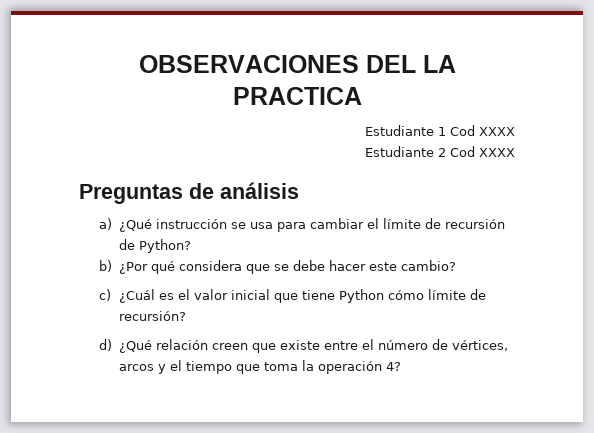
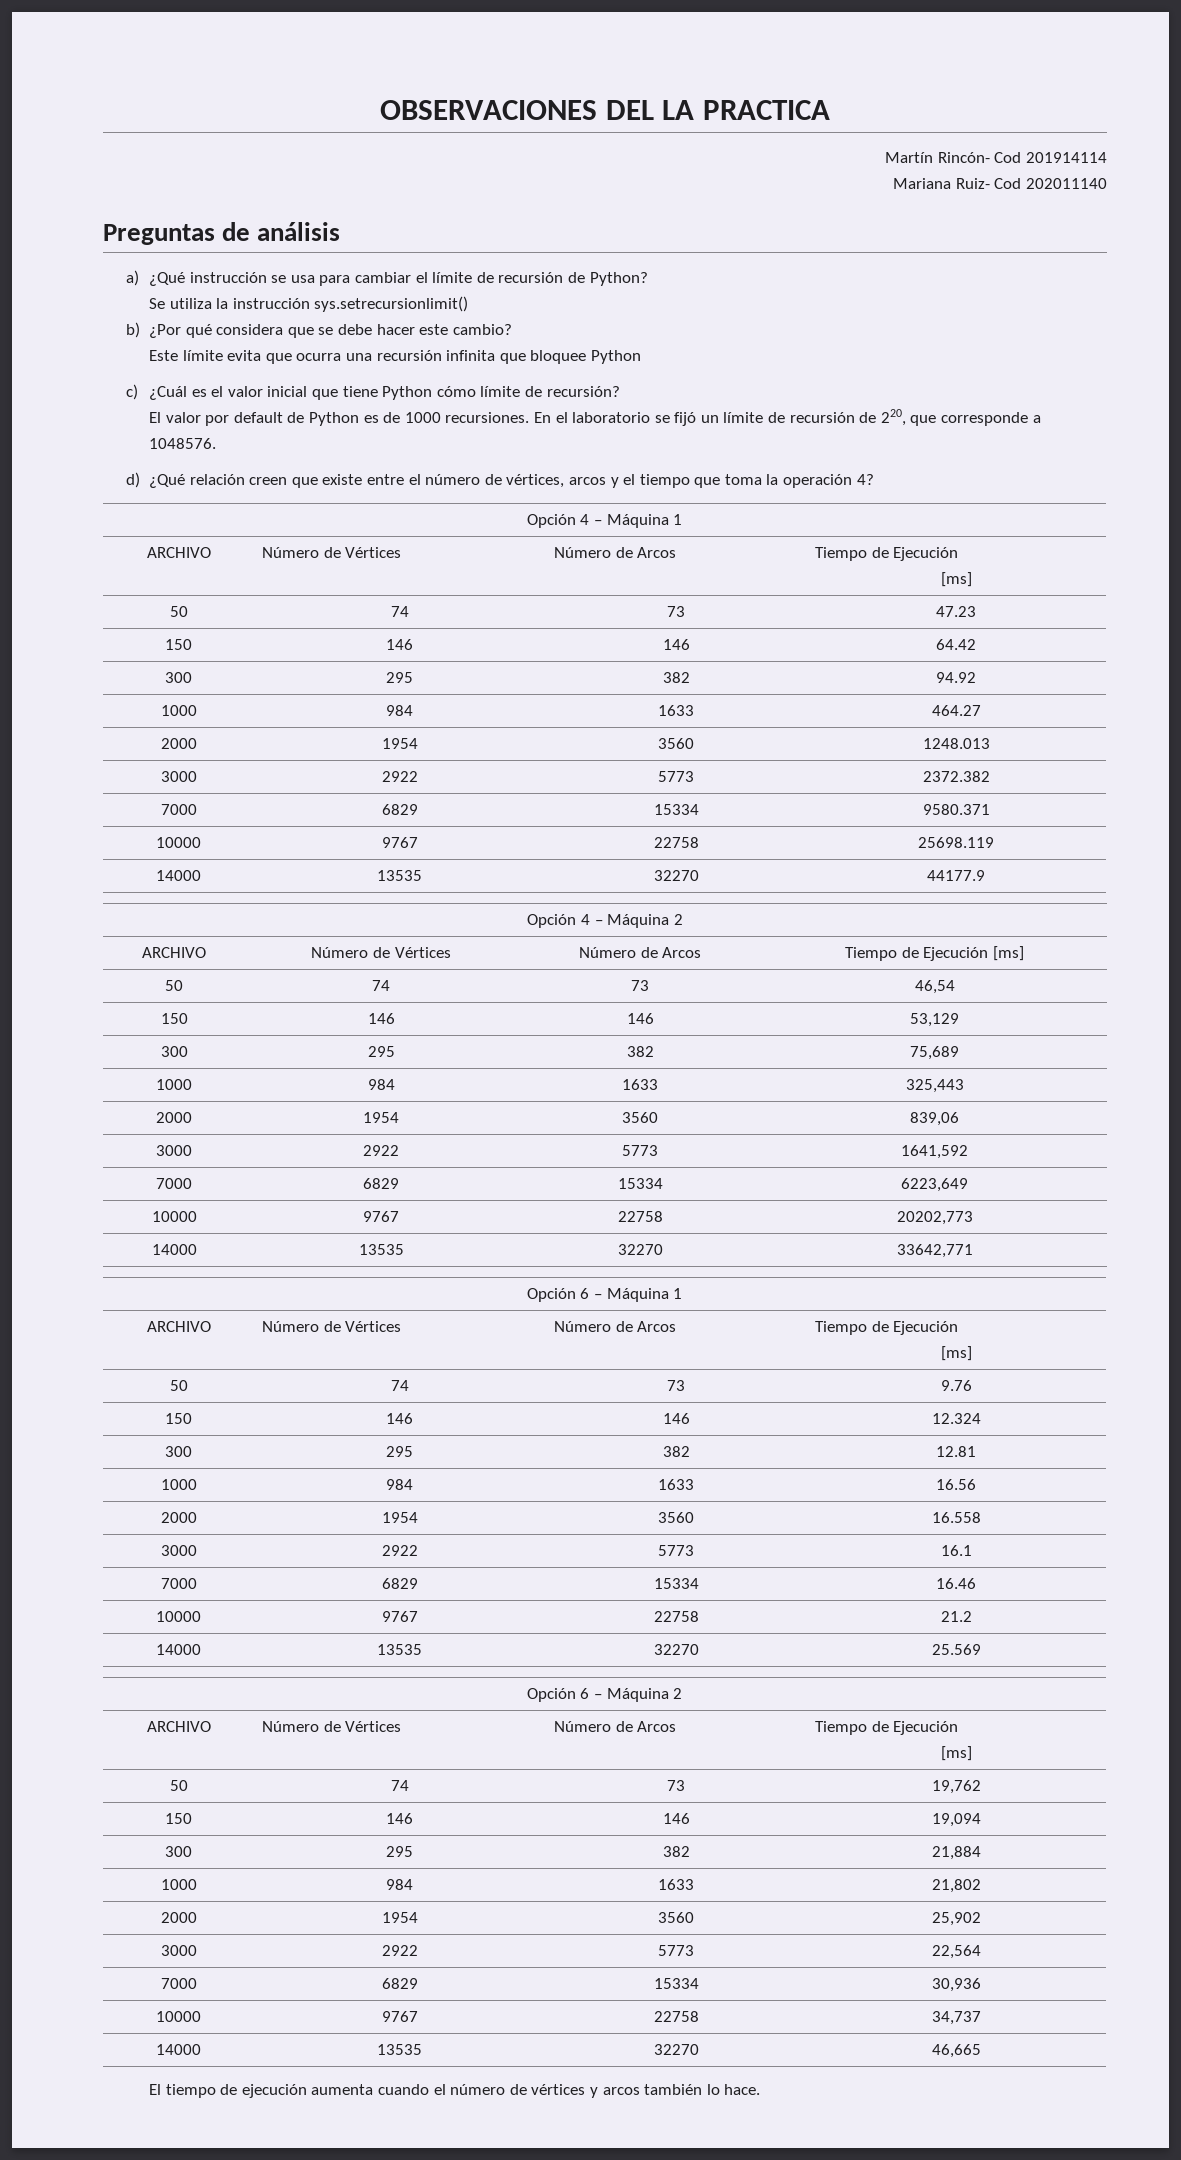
[365,125,515,136] [365,146,515,157] Estudiante 1 Cod XXXX // Estudiante 2 Cod XXXX -> [885,152,1107,163] [893,178,1107,189] Martín Rincón- Cod 201914114 // Mariana Ruiz- Cod 202011140
(192, 246) none -> [149,296,469,312] // Se utiliza la instrucción sys.setrecursionlimit()
(457, 265) none -> [149,350,641,364] // Este límite evita que ocurra una recursión infinita que bloquee Python
(187, 316) none -> [149,409,1041,426] [149,438,217,449] // El valor por default de Python es de 1000 recursiones. En el laboratorio se fijó un límite de recursión de 220, que corresponde a 1048576.
(402, 366) none -> [526,514,683,528] [146,547,211,558] [261,547,402,558] [553,547,677,558] [814,547,959,561] [940,572,972,587] [169,606,188,617] [390,606,409,617] [667,606,685,617] [936,606,976,617] [165,639,192,650] [386,639,413,650] [662,639,690,650] [936,639,976,650] [165,672,192,683] [386,672,413,683] [662,672,690,683] [936,672,976,683] [160,705,197,716] [386,705,413,716] [658,705,694,716] [931,705,981,716] [160,738,197,749] [381,738,418,749] [658,738,694,749] [922,738,990,749] [160,771,197,782] [381,771,418,782] [658,771,694,782] [922,771,990,782] [160,804,197,815] [381,804,418,815] [653,804,699,815] [922,804,990,815] [156,837,201,848] [381,837,418,848] [653,837,699,848] [918,837,994,848] [156,870,201,881] [377,870,422,881] [653,870,699,881] [927,870,985,881] [527,914,683,928] [142,947,206,958] [311,947,451,958] [578,947,702,958] [845,946,1024,961] [165,980,183,991] [372,980,390,991] [631,980,649,991] [914,980,955,994] [160,1013,188,1024] [367,1013,395,1024] [626,1013,654,1024] [910,1013,959,1027] [160,1046,188,1057] [367,1046,395,1057] [626,1046,654,1057] [910,1046,959,1060] [156,1079,192,1090] [367,1079,395,1090] [622,1079,658,1090] [905,1079,964,1093] [156,1112,192,1123] [363,1112,399,1123] [622,1112,658,1123] [910,1112,959,1126] [156,1145,192,1156] [363,1145,399,1156] [622,1145,658,1156] [901,1145,968,1159] [156,1178,192,1189] [363,1178,399,1189] [617,1178,663,1189] [901,1178,968,1192] [151,1211,197,1222] [363,1211,399,1222] [617,1211,663,1222] [896,1211,973,1225] [151,1244,197,1255] [358,1244,404,1255] [617,1244,663,1255] [896,1244,973,1258] [526,1288,683,1302] [146,1321,211,1332] [261,1321,402,1332] [553,1321,677,1332] [814,1321,959,1335] [940,1346,972,1361] [169,1380,188,1391] [390,1380,409,1391] [667,1380,685,1391] [940,1380,972,1391] [165,1413,192,1424] [386,1413,413,1424] [662,1413,690,1424] [931,1413,981,1424] [165,1446,192,1457] [386,1446,413,1457] [662,1446,690,1457] [936,1446,976,1457] [160,1479,197,1490] [386,1479,413,1490] [658,1479,694,1490] [936,1479,976,1490] [160,1512,197,1523] [381,1512,418,1523] [658,1512,694,1523] [931,1512,981,1523] [160,1545,197,1556] [381,1545,418,1556] [658,1545,694,1556] [940,1545,972,1556] [160,1578,197,1589] [381,1578,418,1589] [653,1578,699,1589] [936,1578,976,1589] [156,1611,201,1622] [381,1611,418,1622] [653,1611,699,1622] [940,1611,972,1622] [156,1644,201,1655] [377,1644,422,1655] [653,1644,699,1655] [931,1644,981,1655] [526,1688,683,1702] [146,1721,211,1732] [261,1721,402,1732] [553,1721,677,1732] [814,1721,959,1735] [940,1746,972,1761] [169,1780,188,1791] [390,1780,409,1791] [667,1780,685,1791] [931,1780,981,1794] [165,1813,192,1824] [386,1813,413,1824] [662,1813,690,1824] [931,1813,981,1827] [165,1846,192,1857] [386,1846,413,1857] [662,1846,690,1857] [931,1846,981,1860] [160,1879,197,1890] [386,1879,413,1890] [658,1879,694,1890] [931,1879,981,1893] [160,1912,197,1923] [381,1912,418,1923] [658,1912,694,1923] [931,1912,981,1926] [160,1945,197,1956] [381,1945,418,1956] [658,1945,694,1956] [931,1945,981,1959] [160,1978,197,1989] [381,1978,418,1989] [653,1978,699,1989] [931,1978,981,1992] [156,2011,201,2022] [381,2011,418,2022] [653,2011,699,2022] [931,2011,981,2025] [156,2044,201,2055] [377,2044,422,2055] [653,2044,699,2055] [931,2044,981,2058] [149,2084,761,2098] // Opción 4 – Máquina 1 // ARCHIVO | Número de Vértices | Número de Arcos | Tiempo de Ejecución // [ms] // 50 | 74 | 73 | 47.23 // 150 | 146 | 146 | 64.42 // 300 | 295 | 382 | 94.92 // 1000 | 984 | 1633 | 464.27 // 2000 | 1954 | 3560 | 1248.013 // 3000 | 2922 | 5773 | 2372.382 // 7000 | 6829 | 15334 | 9580.371 // 10000 | 9767 | 22758 | 25698.119 // 14000 | 13535 | 32270 | 44177.9 // Opción 4 – Máquina 2 // ARCHIVO | Número de Vértices | Número de Arcos | Tiempo de Ejecución [ms] // 50 | 74 | 73 | 46,54 // 150 | 146 | 146 | 53,129 // 300 | 295 | 382 | 75,689 // 1000 | 984 | 1633 | 325,443 // 2000 | 1954 | 3560 | 839,06 // 3000 | 2922 | 5773 | 1641,592 // 7000 | 6829 | 15334 | 6223,649 // 10000 | 9767 | 22758 | 20202,773 // 14000 | 13535 | 32270 | 33642,771 // Opción 6 – Máquina 1 // ARCHIVO | Número de Vértices | Número de Arcos | Tiempo de Ejecución // [ms] // 50 | 74 | 73 | 9.76 // 150 | 146 | 146 | 12.324 // 300 | 295 | 382 | 12.81 // 1000 | 984 | 1633 | 16.56 // 2000 | 1954 | 3560 | 16.558 // 3000 | 2922 | 5773 | 16.1 // 7000 | 6829 | 15334 | 16.46 // 10000 | 9767 | 22758 | 21.2 // 14000 | 13535 | 32270 | 25.569 // Opción 6 – Máquina 2 // ARCHIVO | Número de Vértices | Número de Arcos | Tiempo de Ejecución // [ms] // 50 | 74 | 73 | 19,762 // 150 | 146 | 146 | 19,094 // 300 | 295 | 382 | 21,884 // 1000 | 984 | 1633 | 21,802 // 2000 | 1954 | 3560 | 25,902 // 3000 | 2922 | 5773 | 22,564 // 7000 | 6829 | 15334 | 30,936 // 10000 | 9767 | 22758 | 34,737 // 14000 | 13535 | 32270 | 46,665 // El tiempo de ejecución aumenta cuando el número de vértices y arcos también lo hace.

